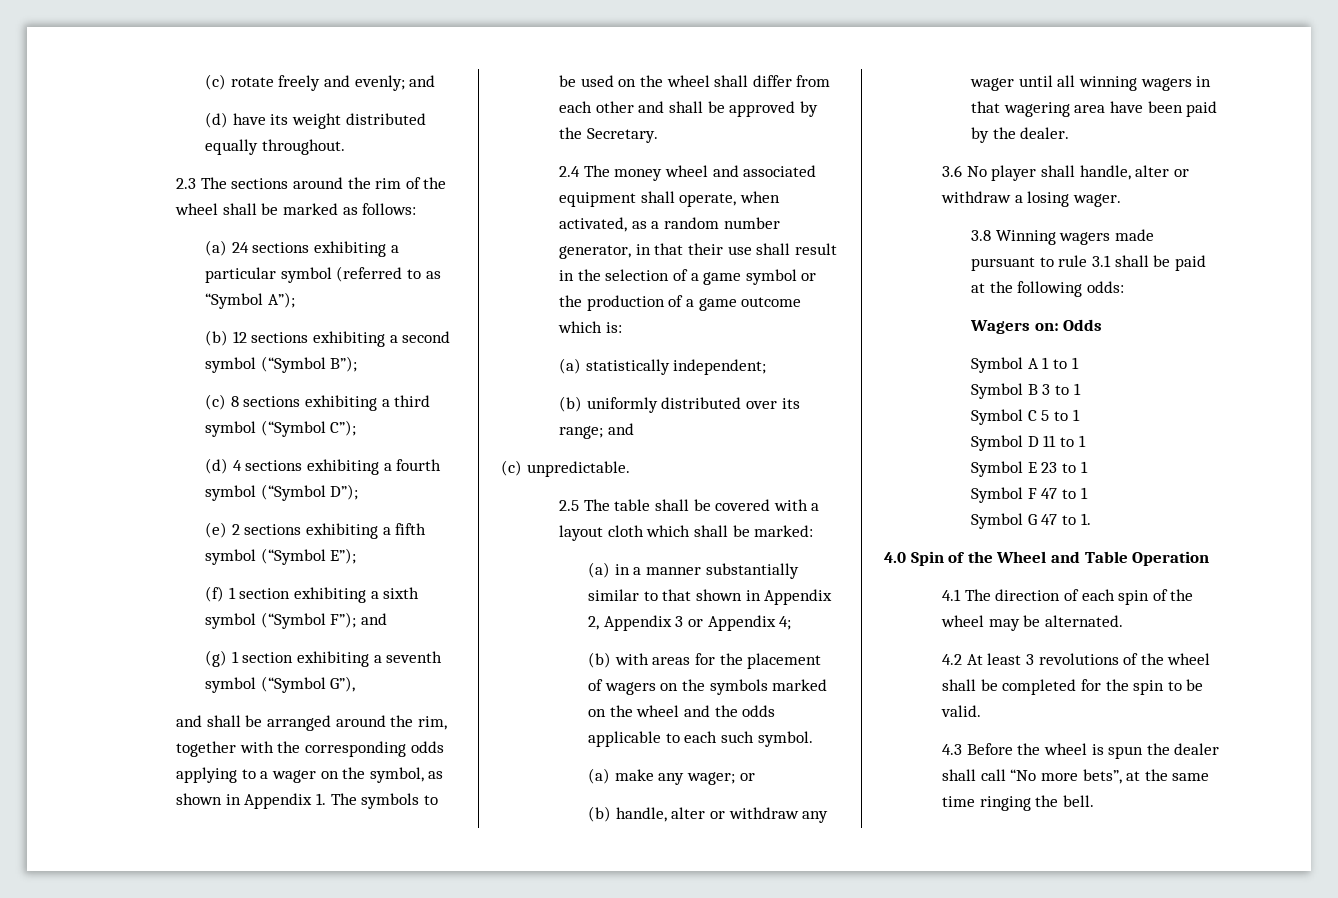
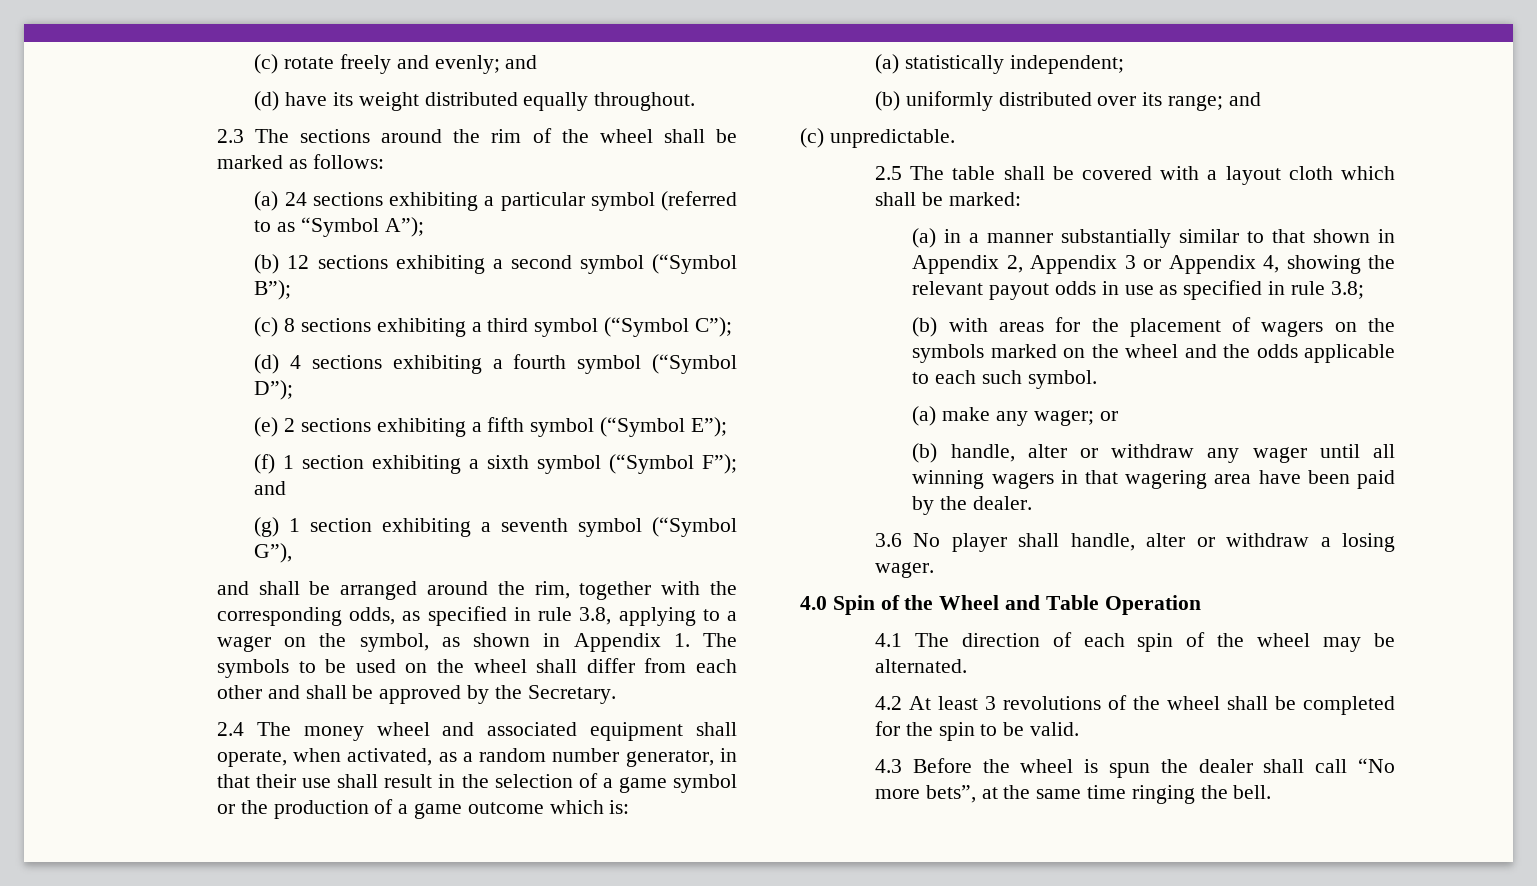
[410,741,444,753] odds -> [349,606,612,626] odds, as specified in rule 3.8,
[779,616,792,630] 4; -> [1263,255,1395,274] [912,280,1364,300] 4, showing the relevant payout odds in use as specified in rule 3.8;
[971,229,1155,245] [971,255,1206,271] [971,281,1125,297] [970,319,1103,334] [971,357,1079,373] [971,383,1081,399] [971,409,1080,425] [971,435,1086,451] [971,461,1088,477] [971,487,1088,503] [971,513,1091,529] // 3.8 Winning wagers made pursuant to rule 3.1 shall be paid at the following odds: // Wagers on: Odds // Symbol A 1 to 1 // Symbol B 3 to 1 // Symbol C 5 to 1 // Symbol D 11 to 1 // Symbol E 23 to 1 // Symbol F 47 to 1 // Symbol G 47 to 1. -> (934, 570) none

